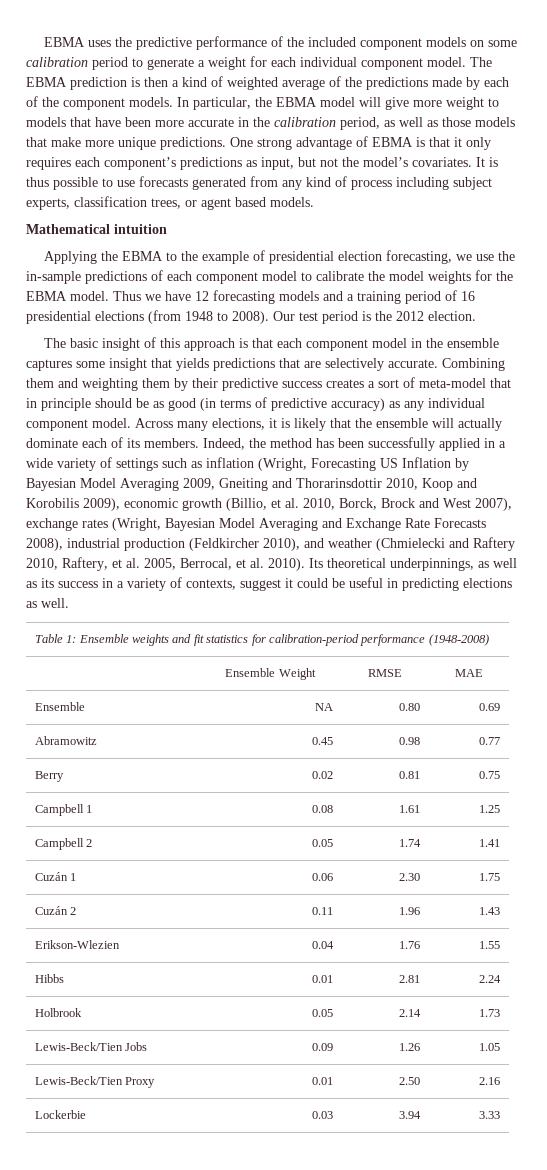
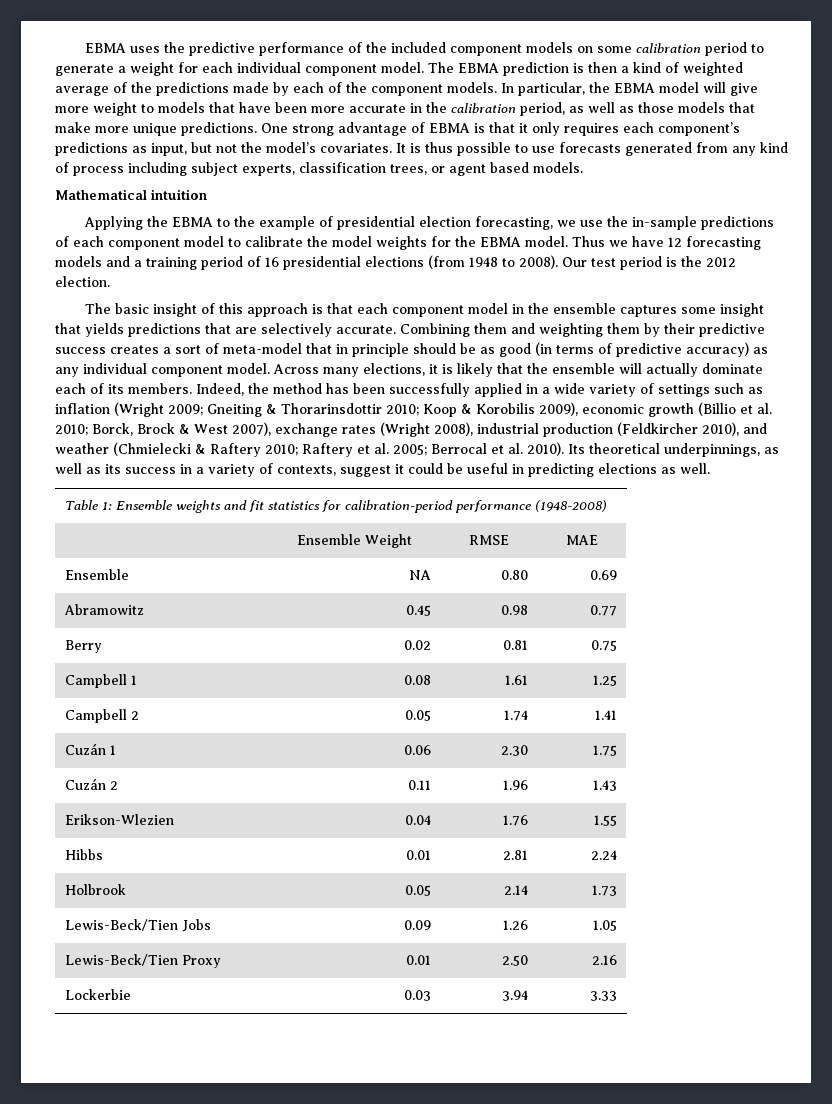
[258,457,469,471] [26,478,477,491] (Wright, Forecasting US Inflation by Bayesian Model Averaging 2009, Gneiting and Thorarinsdottir 2010, Koop and -> [114,402,472,417] (Wright 2009; Gneiting & Thorarinsdottir 2010; Koop &
[226,498,335,511] (Billio, et al. 2010, -> [698,402,772,416] [55,424,88,436] (Billio et al. 2010;
[419,498,439,508] and -> [179,424,190,434] &
[112,518,486,531] (Wright, Bayesian Model Averaging and Exchange Rate Forecasts -> [380,422,430,437] (Wright
[449,537,515,551] [26,557,232,571] and Raftery 2010, Raftery, et al. 2005, Berrocal, -> [195,443,487,457] & Raftery 2010; Raftery et al. 2005; Berrocal

